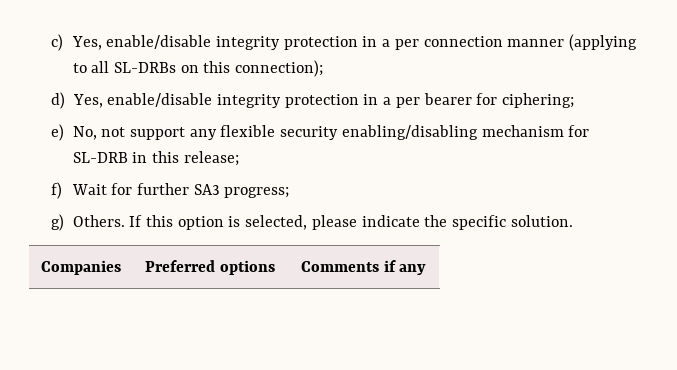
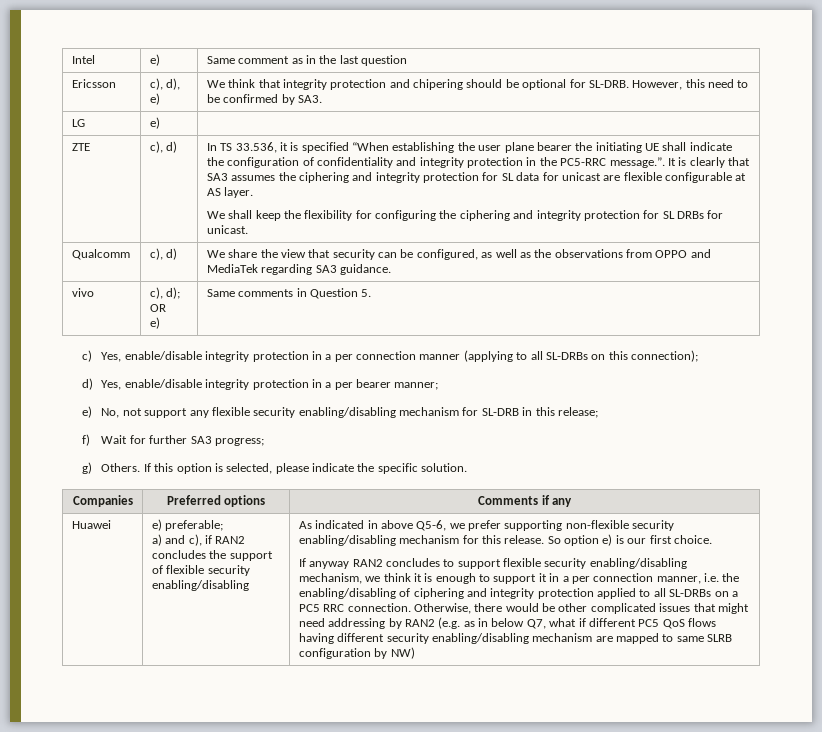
(50, 42) none -> [71,55,95,64] [149,54,160,66] [206,55,408,66] [71,79,116,88] [149,78,181,90] [149,93,160,105] [206,79,749,90] [206,94,322,105] [71,119,85,127] [149,117,160,129] [71,143,90,151] [149,141,178,153] [206,142,732,153] [206,157,751,168] [206,172,747,183] [206,187,254,198] [206,210,724,221] [206,225,248,234] [71,249,130,260] [149,248,178,260] [206,249,711,260] [206,264,391,275] [71,288,94,297] [149,287,181,299] [149,304,166,312] [149,317,160,329] [206,288,372,299] Intel | e) | Same comment as in the last question // Ericsson | c), d), e) | We think that integrity protection and chipering should be optional for SL-DRB. However, this need to be confirmed by SA3. // LG | e) | // ZTE | c), d) | In TS 33.536, it is specified “When establishing the user plane bearer the initiating UE shall indicate the configuration of confidentiality and integrity protection in the PC5-RRC message.”. It is clearly that SA3 assumes the ciphering and integrity protection for SL data for unicast are flexible configurable at AS layer. // We shall keep the flexibility for configuring the ciphering and integrity protection for SL DRBs for unicast. // Qualcomm | c), d) | We share the view that security can be configured, as well as the observations from OPPO and MediaTek regarding SA3 guidance. // vivo | c), d); OR // e) | Same comments in Question 5. //
[476,93,575,108] for ciphering; -> [394,382,439,390] manner;
(427, 269) none -> [71,520,111,529] [151,519,224,531] [151,534,246,546] [151,550,273,561] [151,565,250,576] [151,580,249,591] [298,520,675,531] [298,534,712,546] [298,558,687,569] [298,573,740,584] [298,588,738,599] [298,603,749,614] [298,617,717,629] [298,633,733,644] [298,647,415,659] // Huawei | e) preferable; // a) and c), if RAN2 concludes the support of flexible security enabling/disabling | As indicated in above Q5-6, we prefer supporting non-flexible security enabling/disabling mechanism for this release. So option e) is our first choice. // If anyway RAN2 concludes to support flexible security enabling/disabling mechanism, we think it is enough to support it in a per connection manner, i.e. the enabling/disabling of ciphering and integrity protection applied to all SL-DRBs on a PC5 RRC connection. Otherwise, there would be other complicated issues that might need addressing by RAN2 (e.g. as in below Q7, what if different PC5 QoS flows having different security enabling/disabling mechanism are mapped to same SLRB configuration by NW)

